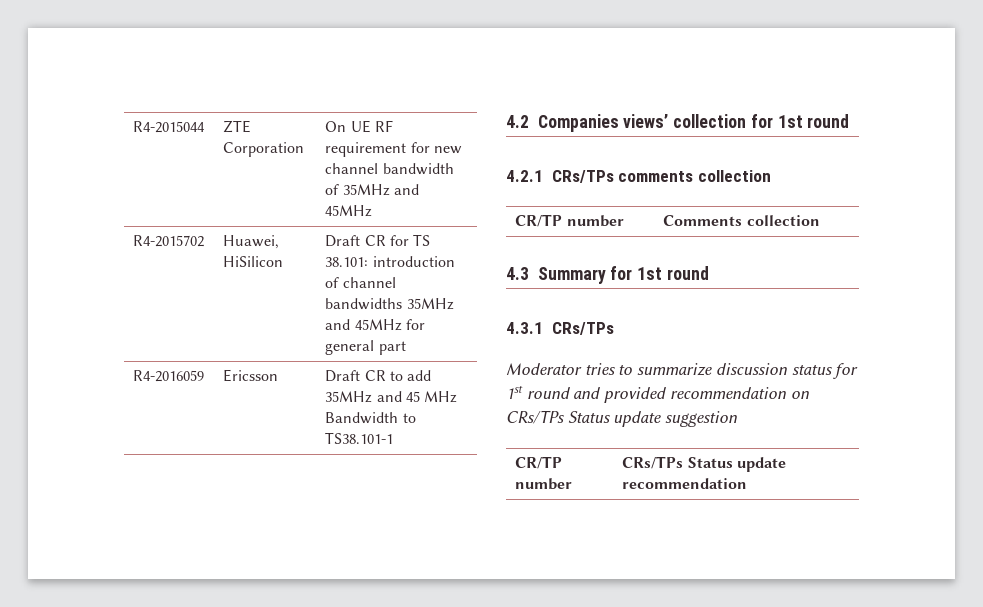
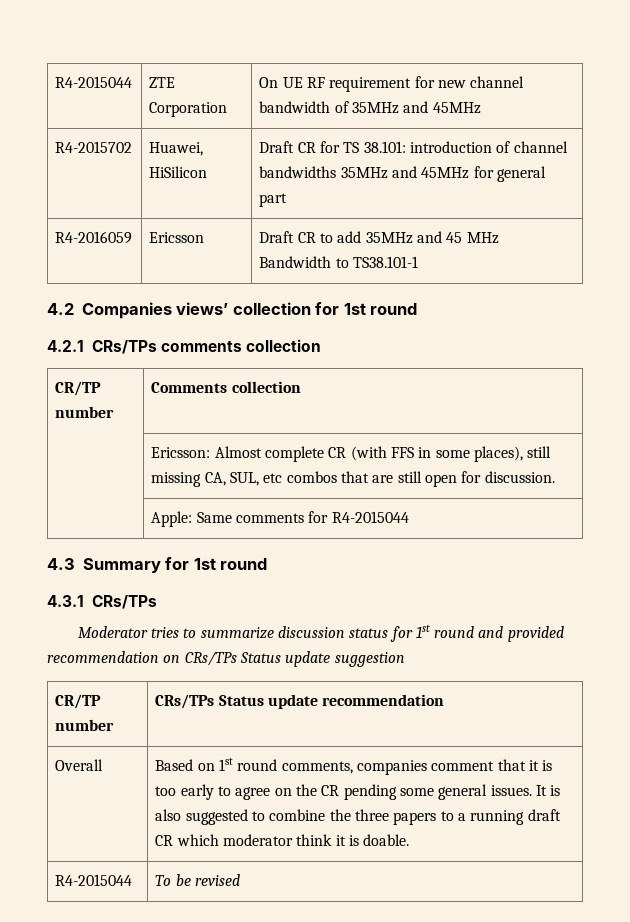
(820, 220) none -> [151,446,552,462] [151,471,555,487] [151,511,409,527] // | Ericsson: Almost complete CR (with FFS in some places), still missing CA, SUL, etc combos that are still open for discussion. // | Apple: Same comments for R4-2015044
(748, 483) none -> [55,759,104,771] [155,758,553,775] [155,784,561,800] [155,809,561,825] [155,834,410,846] [55,874,133,886] [155,874,241,886] // Overall | Based on 1st round comments, companies comment that it is too early to agree on the CR pending some general issues. It is also suggested to combine the three papers to a running draft CR which moderator think it is doable. // R4-2015044 | To be revised

